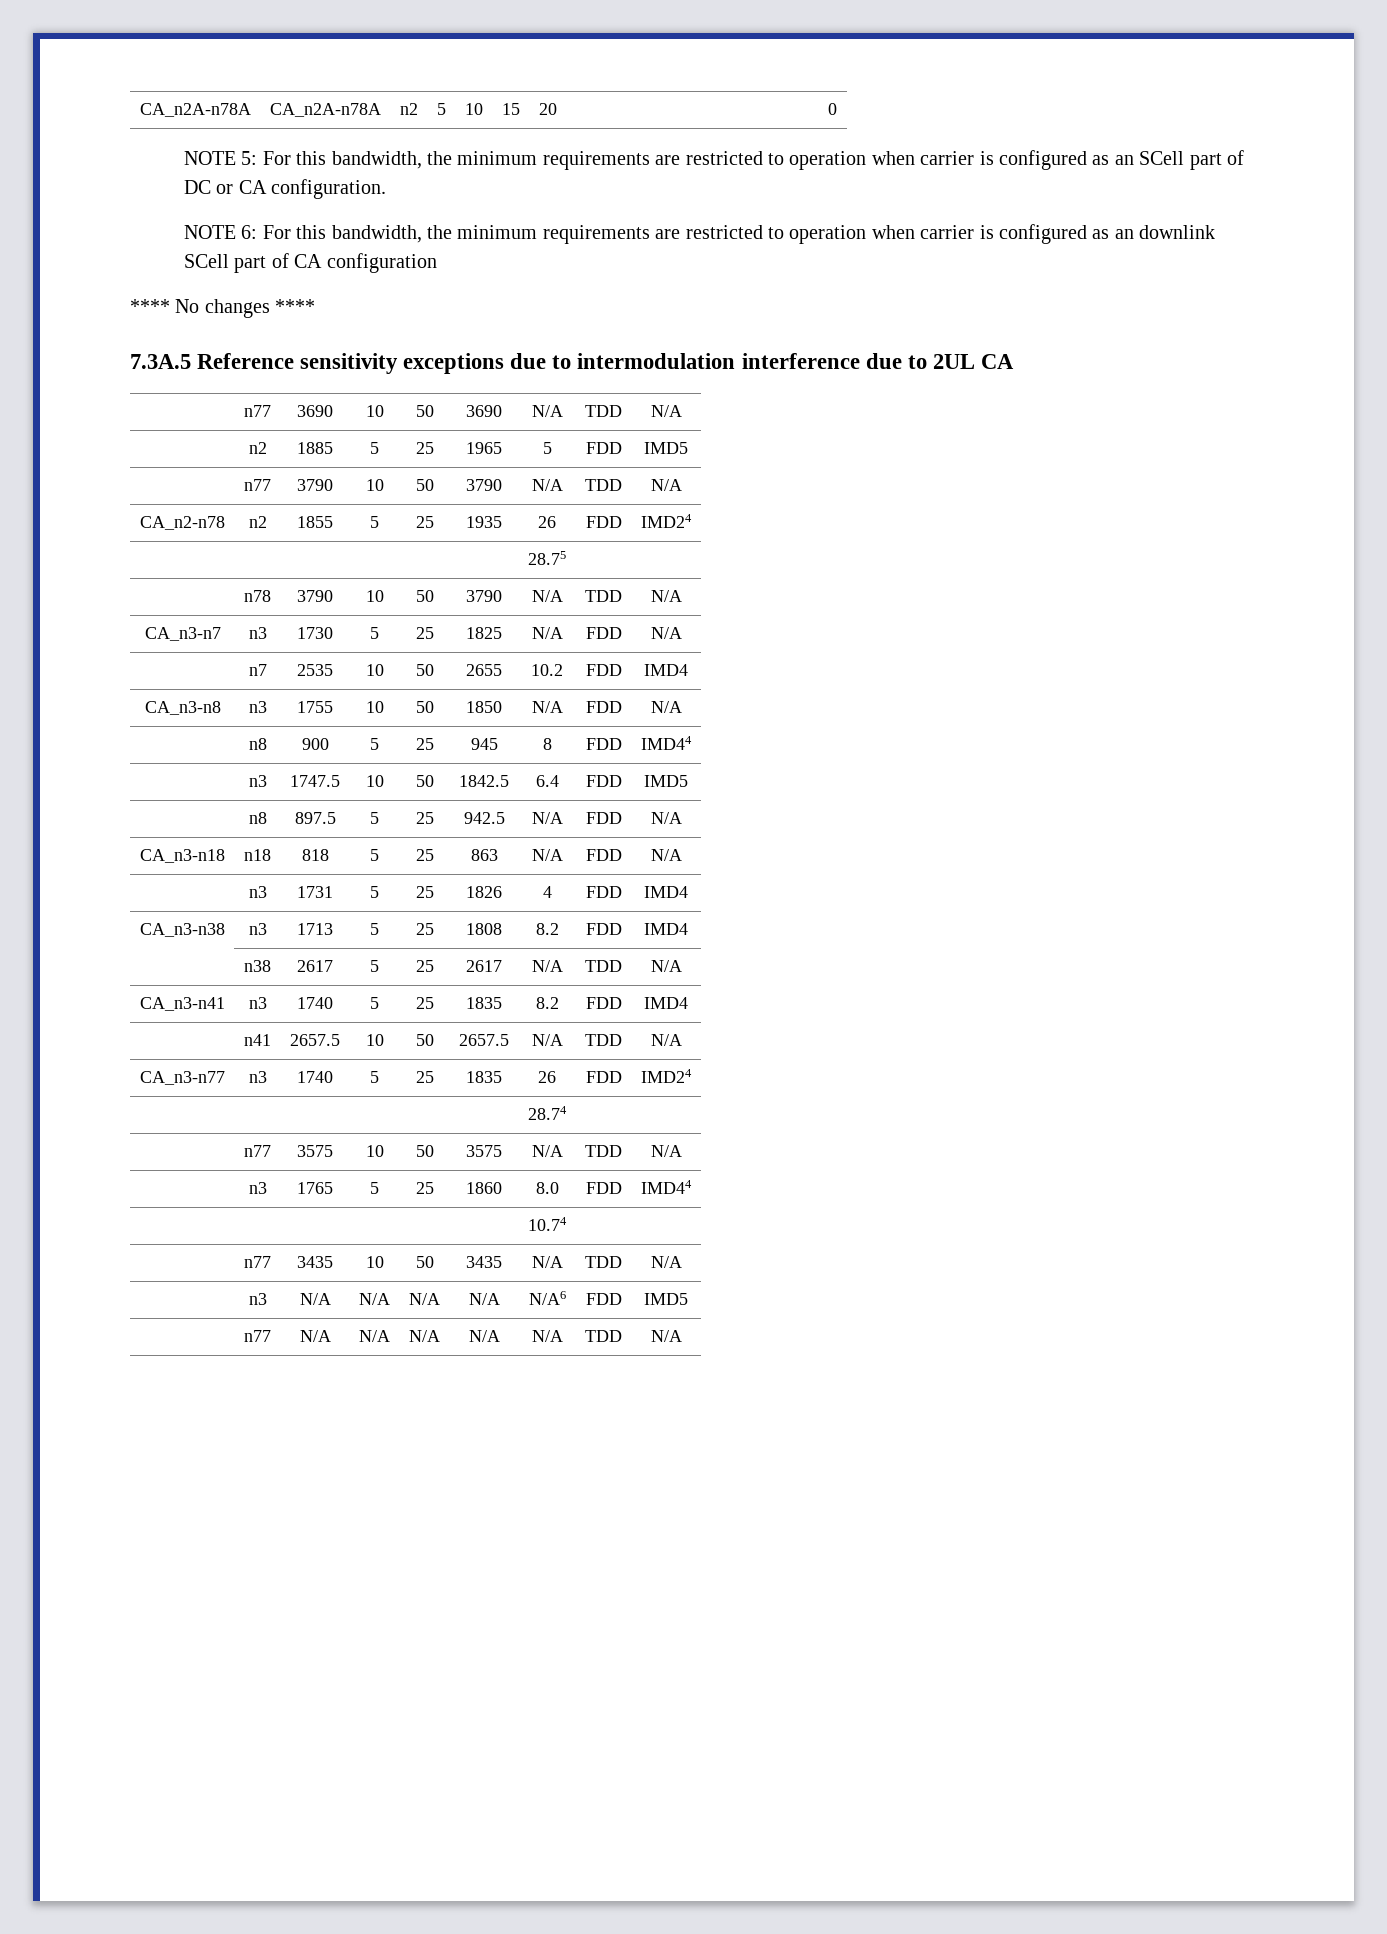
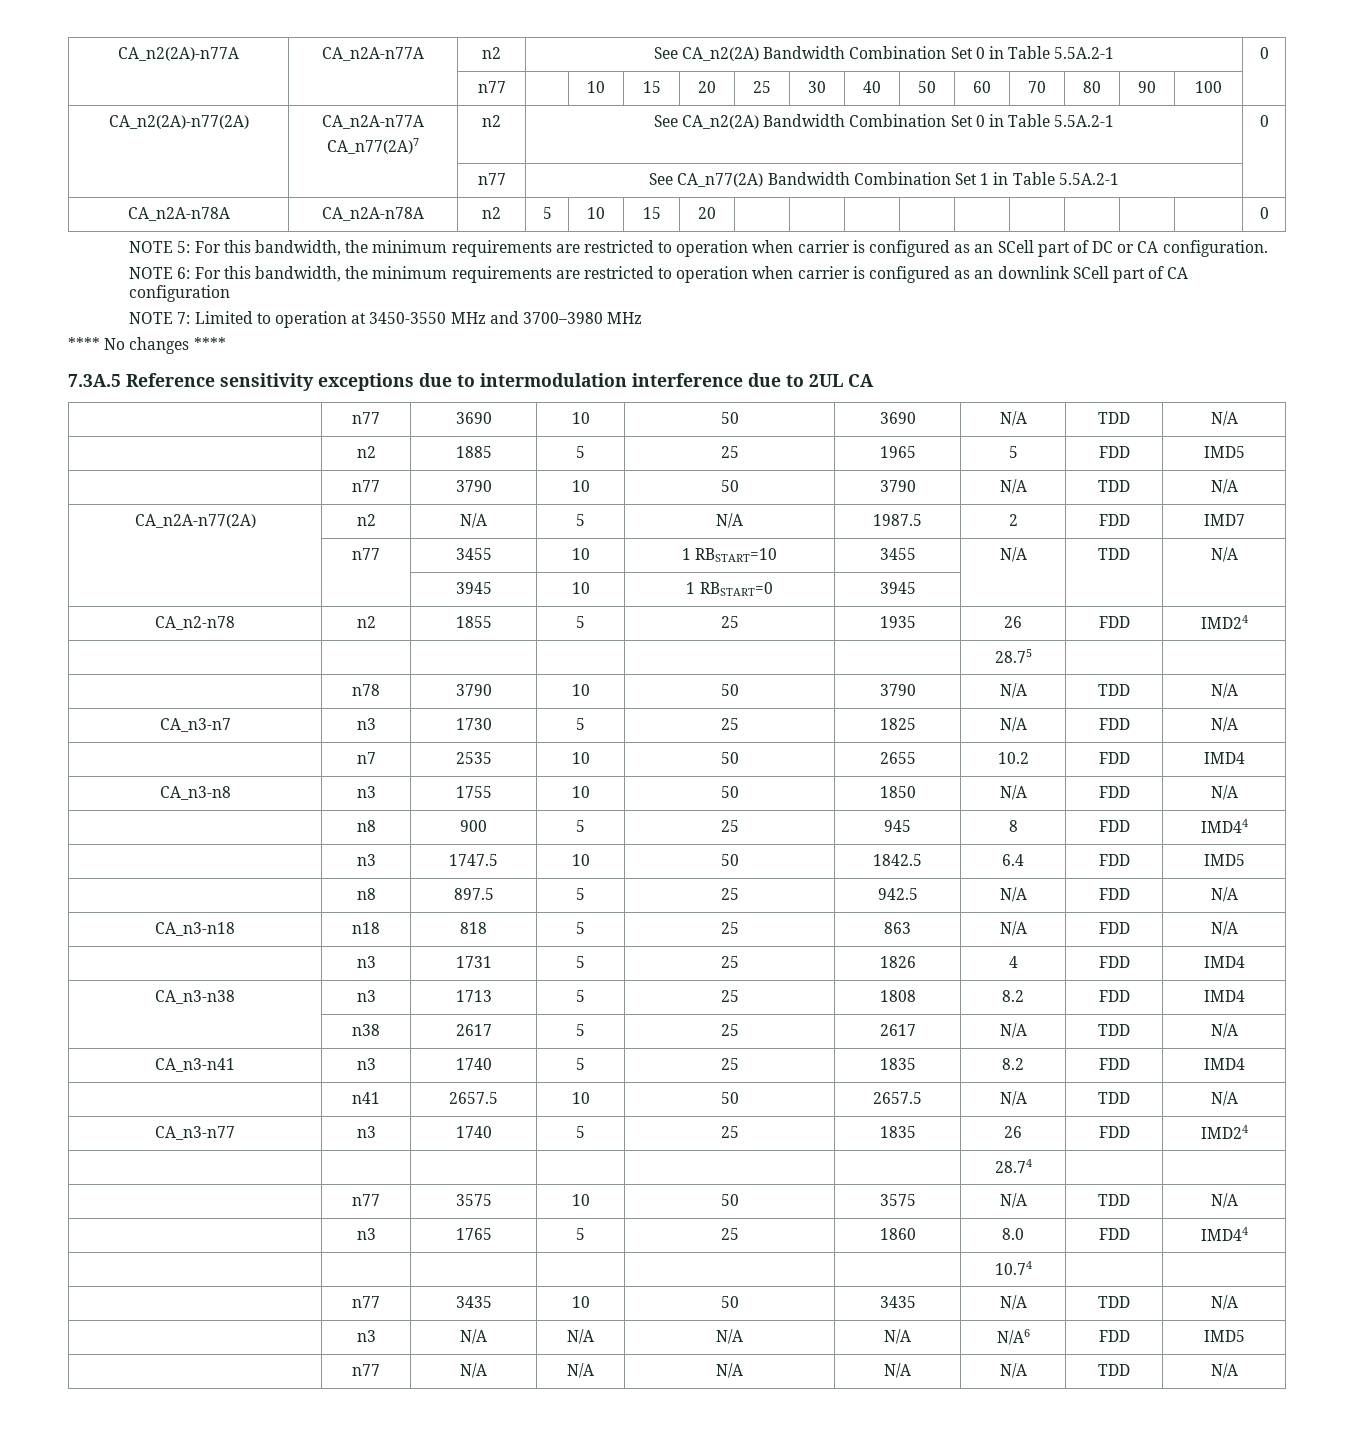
(140, 110) none -> [118,47,239,61] [322,47,424,61] [482,47,501,59] [653,46,1115,61] [1259,47,1269,59] [477,81,506,93] [587,81,605,93] [642,81,661,93] [698,81,716,93] [753,81,771,93] [808,81,826,93] [863,81,881,93] [918,81,936,93] [973,81,991,93] [1028,81,1046,93] [1083,81,1101,93] [1138,81,1156,93] [1195,81,1222,93] [108,115,249,129] [322,115,424,129] [327,138,420,154] [482,115,501,127] [653,114,1115,129] [1259,115,1269,127] [477,173,506,185] [649,172,1119,187] CA_n2(2A)-n77A | CA_n2A-n77A | n2 | See CA_n2(2A) Bandwidth Combination Set 0 in Table 5.5A.2-1 | 0 // | | n77 | | 10 | 15 | 20 | 25 | 30 | 40 | 50 | 60 | 70 | 80 | 90 | 100 | // CA_n2(2A)-n77(2A) | CA_n2A-n77A // CA_n77(2A)7 | n2 | See CA_n2(2A) Bandwidth Combination Set 0 in Table 5.5A.2-1 | 0 // | | n77 | See CA_n77(2A) Bandwidth Combination Set 1 in Table 5.5A.2-1 | //
(437, 263) none -> [129,311,643,328] // NOTE 7: Limited to operation at 3450-3550 MHz and 3700–3980 MHz
(682, 485) none -> [134,514,256,528] [356,514,376,526] [460,513,487,528] [576,514,585,526] [716,513,743,528] [873,514,922,526] [1008,514,1018,526] [1098,514,1130,526] [1203,514,1245,526] [352,548,380,560] [455,548,492,560] [571,548,590,560] [681,548,778,562] [879,548,916,560] [999,547,1027,562] [1098,548,1130,560] [1210,547,1238,562] [455,582,492,594] [571,582,590,594] [686,582,773,596] [879,582,916,594] // CA_n2A-n77(2A) | n2 | N/A | 5 | N/A | 1987.5 | 2 | FDD | IMD7 // | n77 | 3455 | 10 | 1 RBSTART=10 | 3455 | N/A | TDD | N/A // | | 3945 | 10 | 1 RBSTART=0 | 3945 | | |

